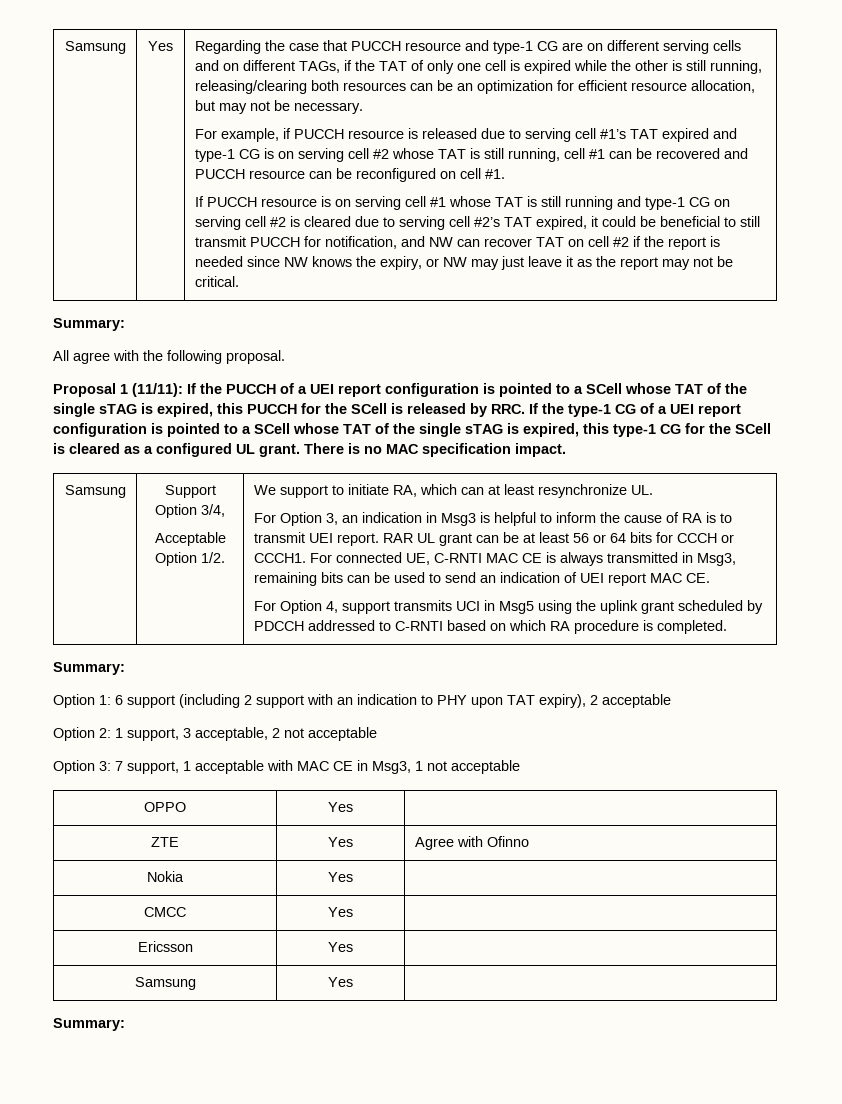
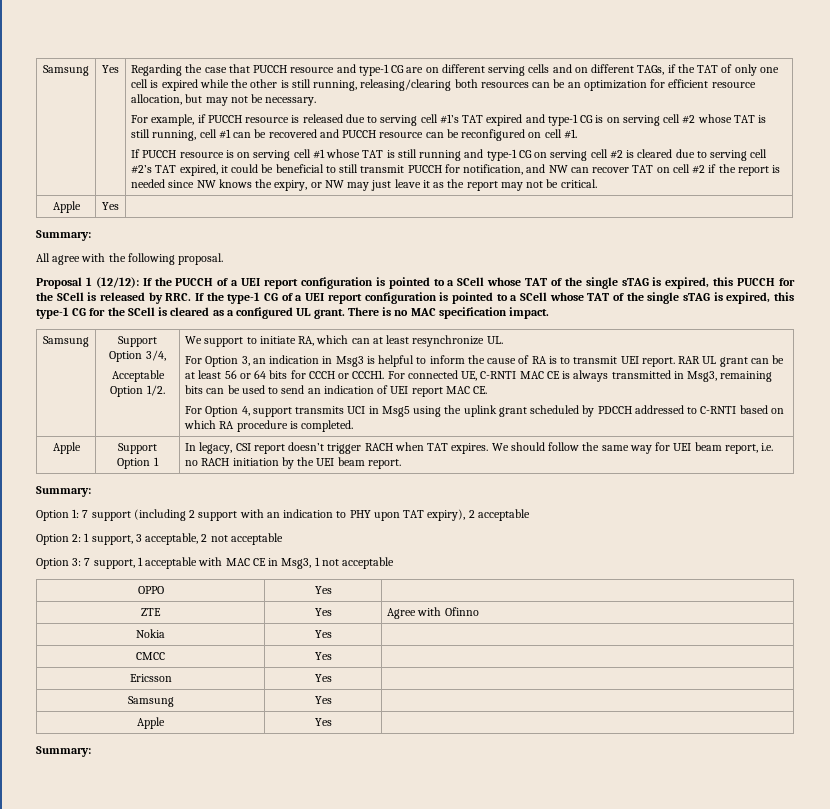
(239, 281) none -> [52,201,81,213] [102,202,119,210] // Apple | Yes |
[132,383,183,397] (11/11): -> [95,277,139,288] (12/12):
(727, 627) none -> [52,442,81,454] [118,443,157,454] [117,457,159,469] [185,442,774,454] [185,457,401,469] // Apple | Support Option 1 | In legacy, CSI report doesn’t trigger RACH when TAT expires. We should follow the same way for UEI beam report, i.e. no RACH initiation by the UEI beam report.
[115,695,123,705] 6 -> [82,510,89,518] 7
(353, 982) none -> [137,717,165,729] [314,718,332,726] // Apple | Yes |

